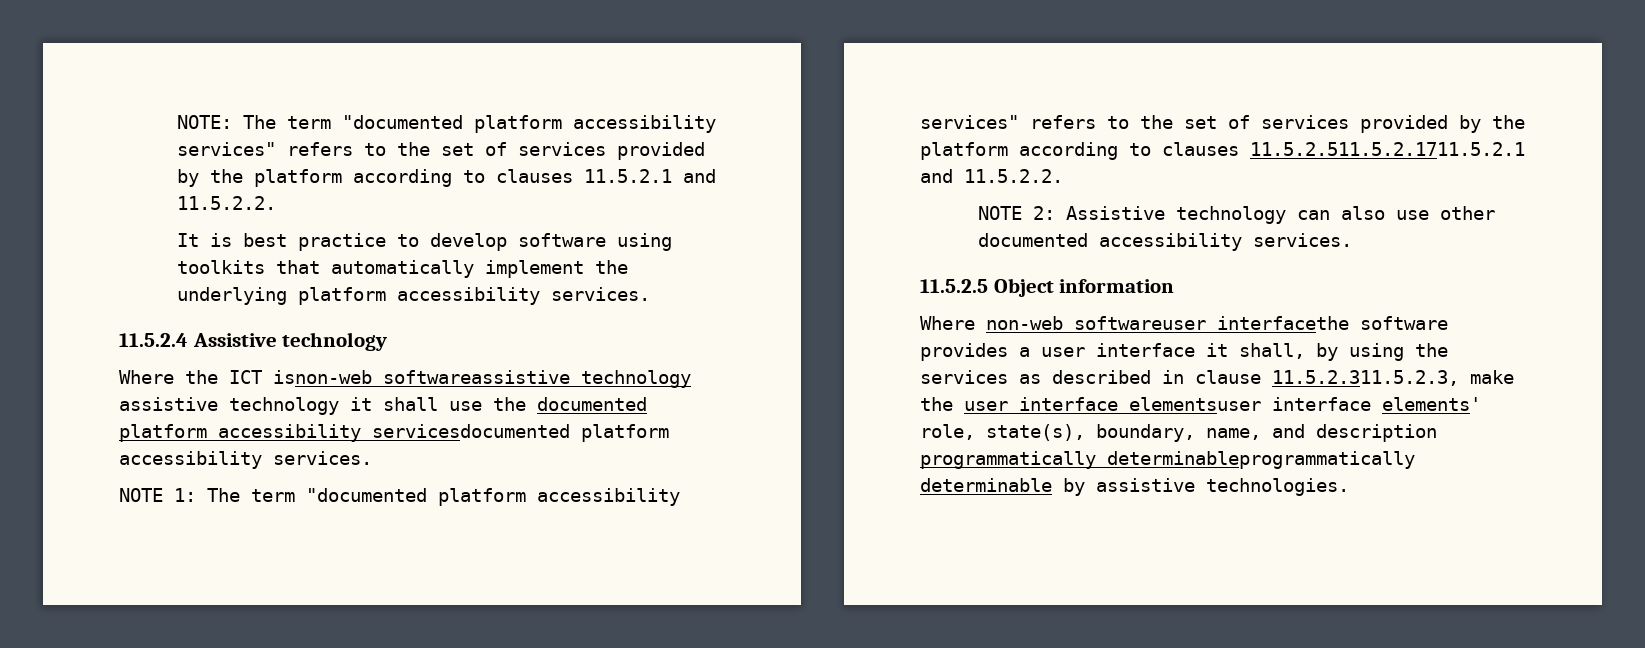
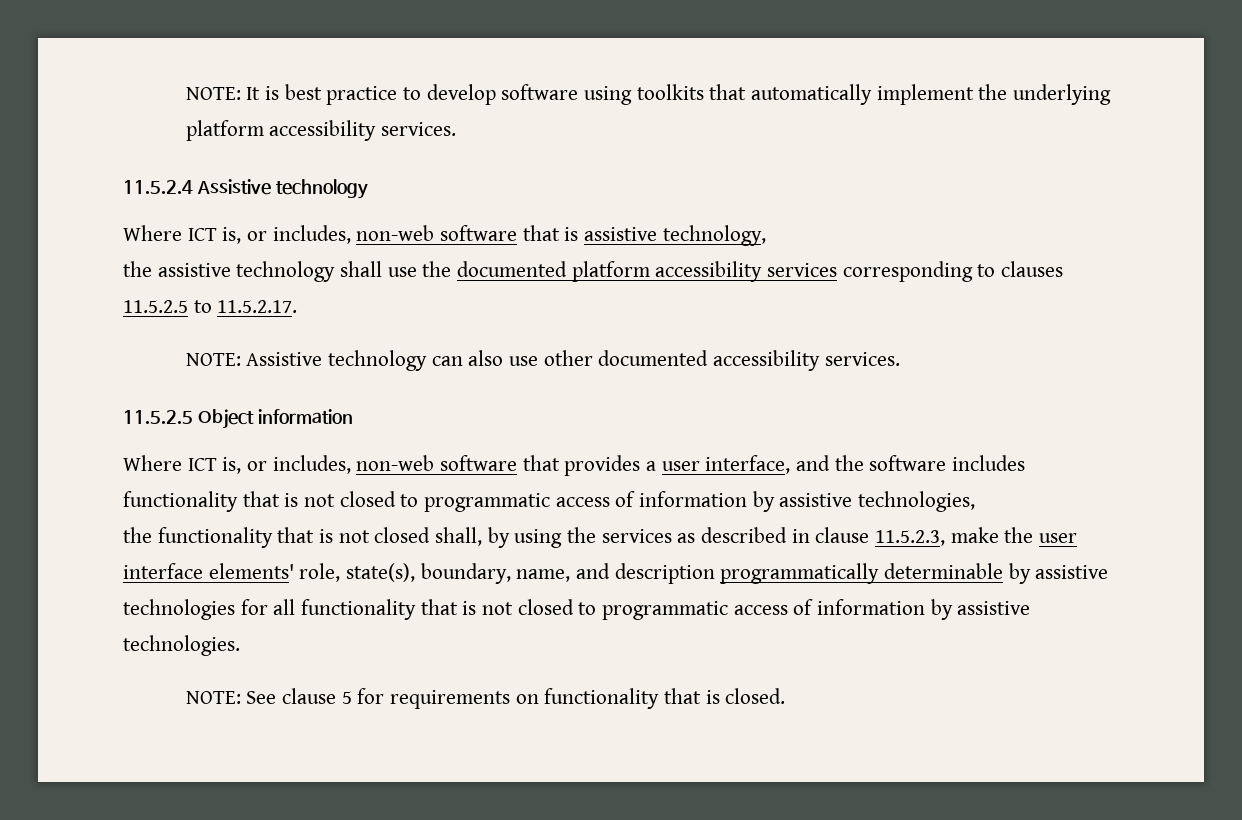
[176,115,716,133] [176,142,705,160] [176,169,716,187] [176,196,276,210] NOTE: The term "documented platform accessibility services" refers to the set of services provided by the platform according to clauses 11.5.2.1 and 11.5.2.2. // -> [185,87,241,100] NOTE:
[185,370,691,388] the ICT isnon-web softwareassistive technology -> [187,225,766,246] [123,261,152,277] ICT is, or includes, non-web software that is assistive technology, // the
[350,397,372,411] it -> (336, 271) none
[372,424,669,442] [119,451,372,469] [119,488,680,506] [920,115,1525,133] [920,142,1525,160] [920,169,1063,183] [977,206,1055,220] servicesdocumented platform accessibility services. // NOTE 1: The term "documented platform accessibility services" refers to the set of services provided by the platform according to clauses 11.5.2.511.5.2.1711.5.2.1 and 11.5.2.2. // NOTE 2: -> [767,261,1064,282] [123,300,298,313] [185,353,241,366] services corresponding to clauses 11.5.2.5 to 11.5.2.17. // NOTE:
[986,316,1448,330] [920,343,1228,361] non-web softwareuser interfacethe software provides a user interface it -> [187,455,1026,476] [123,491,976,512] [123,527,431,548] ICT is, or includes, non-web software that provides a user interface, and the software includes functionality that is not closed to programmatic access of information by assistive technologies, // the functionality that is not closed
[1272,370,1459,386] 11.5.2.311.5.2.3, -> [875,530,946,546] 11.5.2.3,
[1129,397,1371,411] elementsuser interface -> (203, 571) none
[1107,451,1415,469] determinableprogrammatically -> (880, 573) none
[1206,478,1349,496] technologies. -> [123,599,1031,620] [123,635,240,656] [185,688,786,709] technologies for all functionality that is not closed to programmatic access of information by assistive technologies. // NOTE: See clause 5 for requirements on functionality that is closed.

